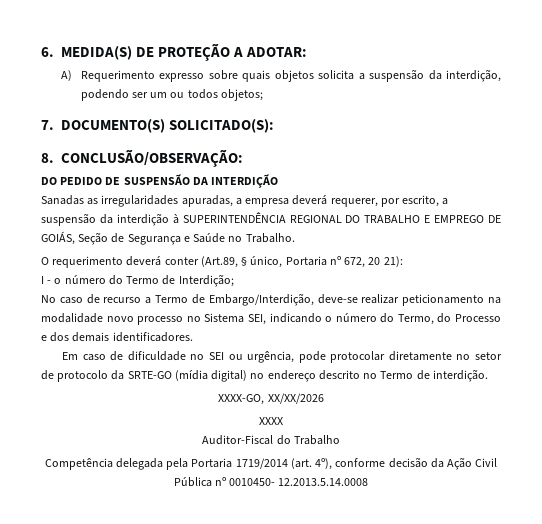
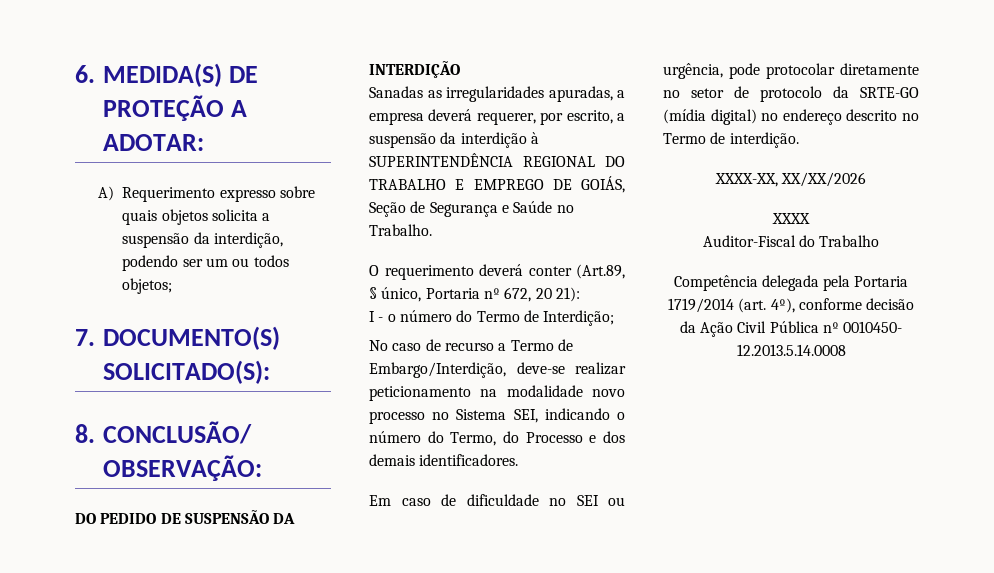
[218,394,265,405] XXXX-GO, -> [714,173,778,187] XXXX-XX,

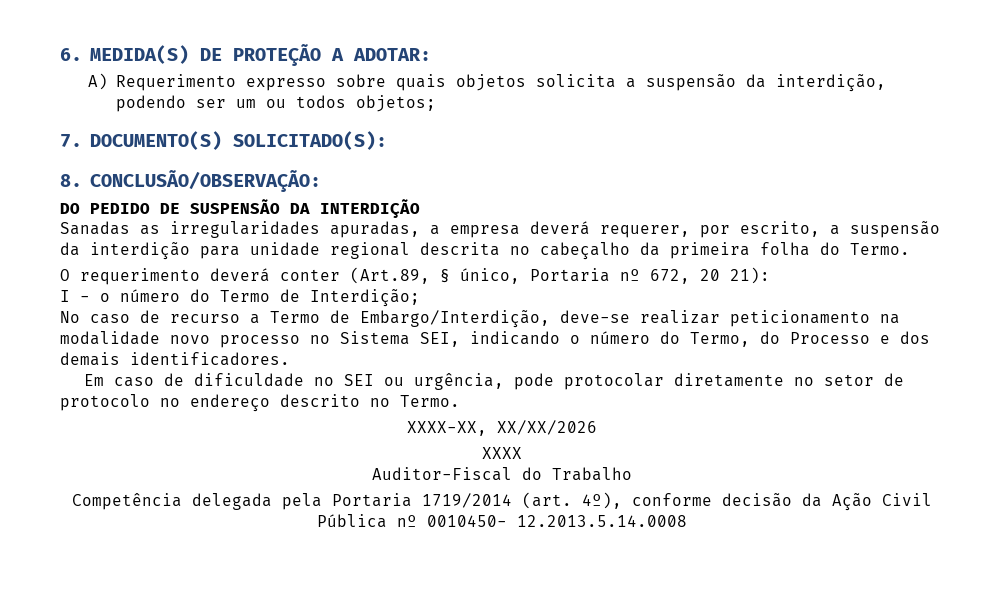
[530,132,539,144] [369,153,625,167] [369,176,625,193] [369,201,574,217] [369,224,432,236] à SUPERINTENDÊNCIA REGIONAL DO TRABALHO E EMPREGO DE GOIÁS, Seção de Segurança e Saúde no Trabalho. -> [200,242,910,260] para unidade regional descrita no cabeçalho da primeira folha do Termo.
[833,86,919,98] [663,109,757,125] da SRTE-GO (mídia digital) -> (150, 402) none
[663,132,799,148] Termo de interdição. -> [400,395,460,407] Termo.

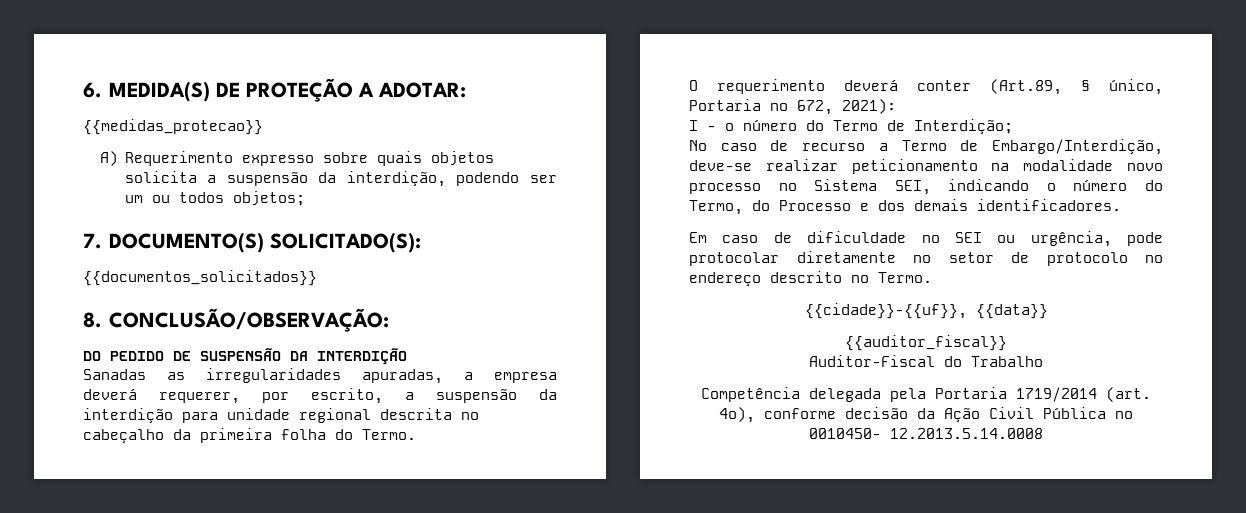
(431, 54) none -> [83,119,263,135] // {{medidas_protecao}}
(387, 140) none -> [83,270,317,286] // {{documentos_solicitados}}
[700,267,770,284] 20 21): -> [842,99,896,114] 2021):
[407,420,597,436] [482,447,522,459] XXXX-XX, XX/XX/2026 // XXXX -> [804,303,1048,319] [845,335,1007,351] {{cidade}}-{{uf}}, {{data}} // {{auditor_fiscal}}

